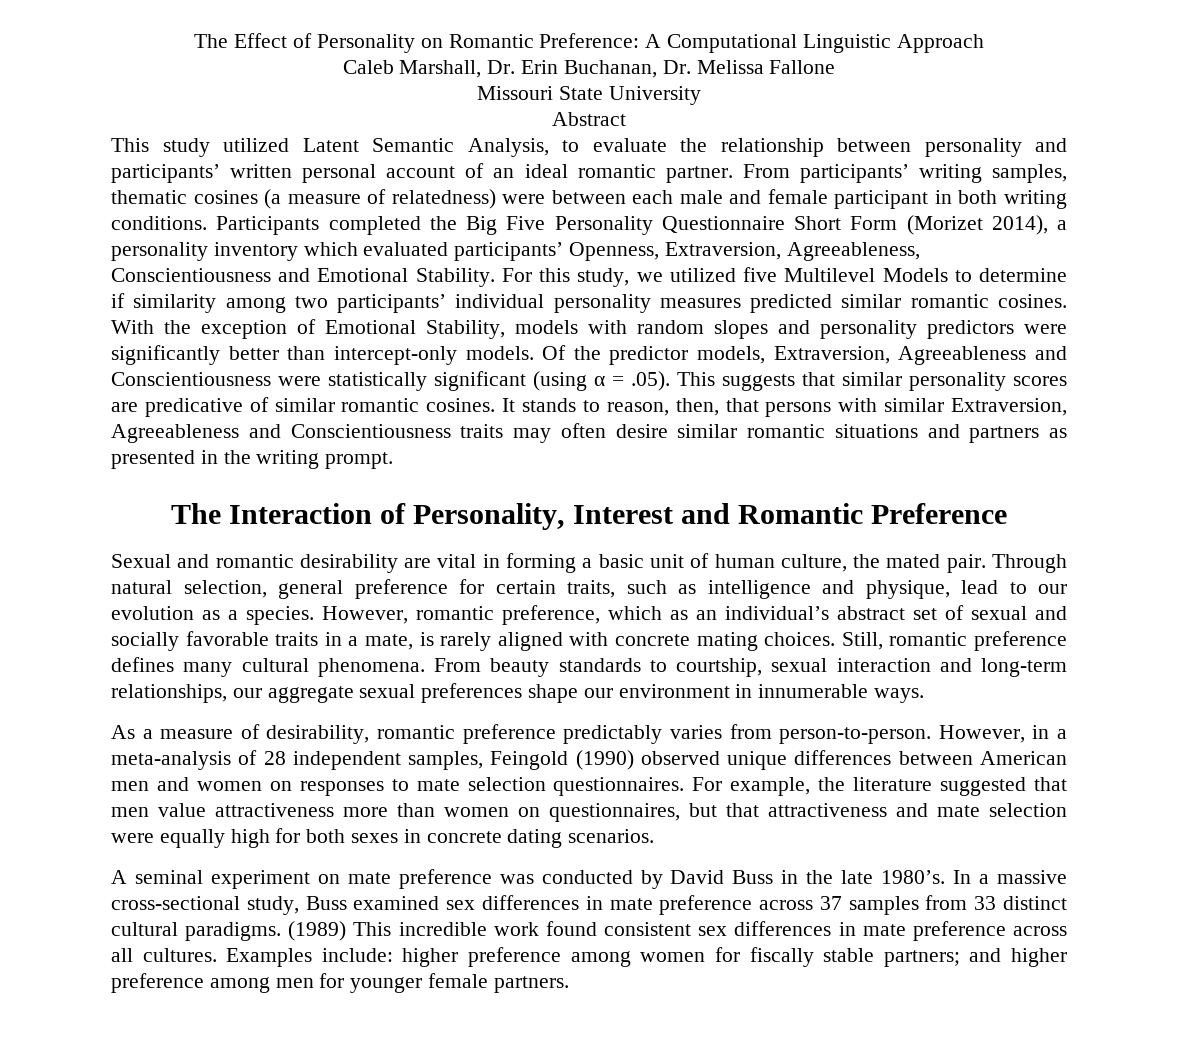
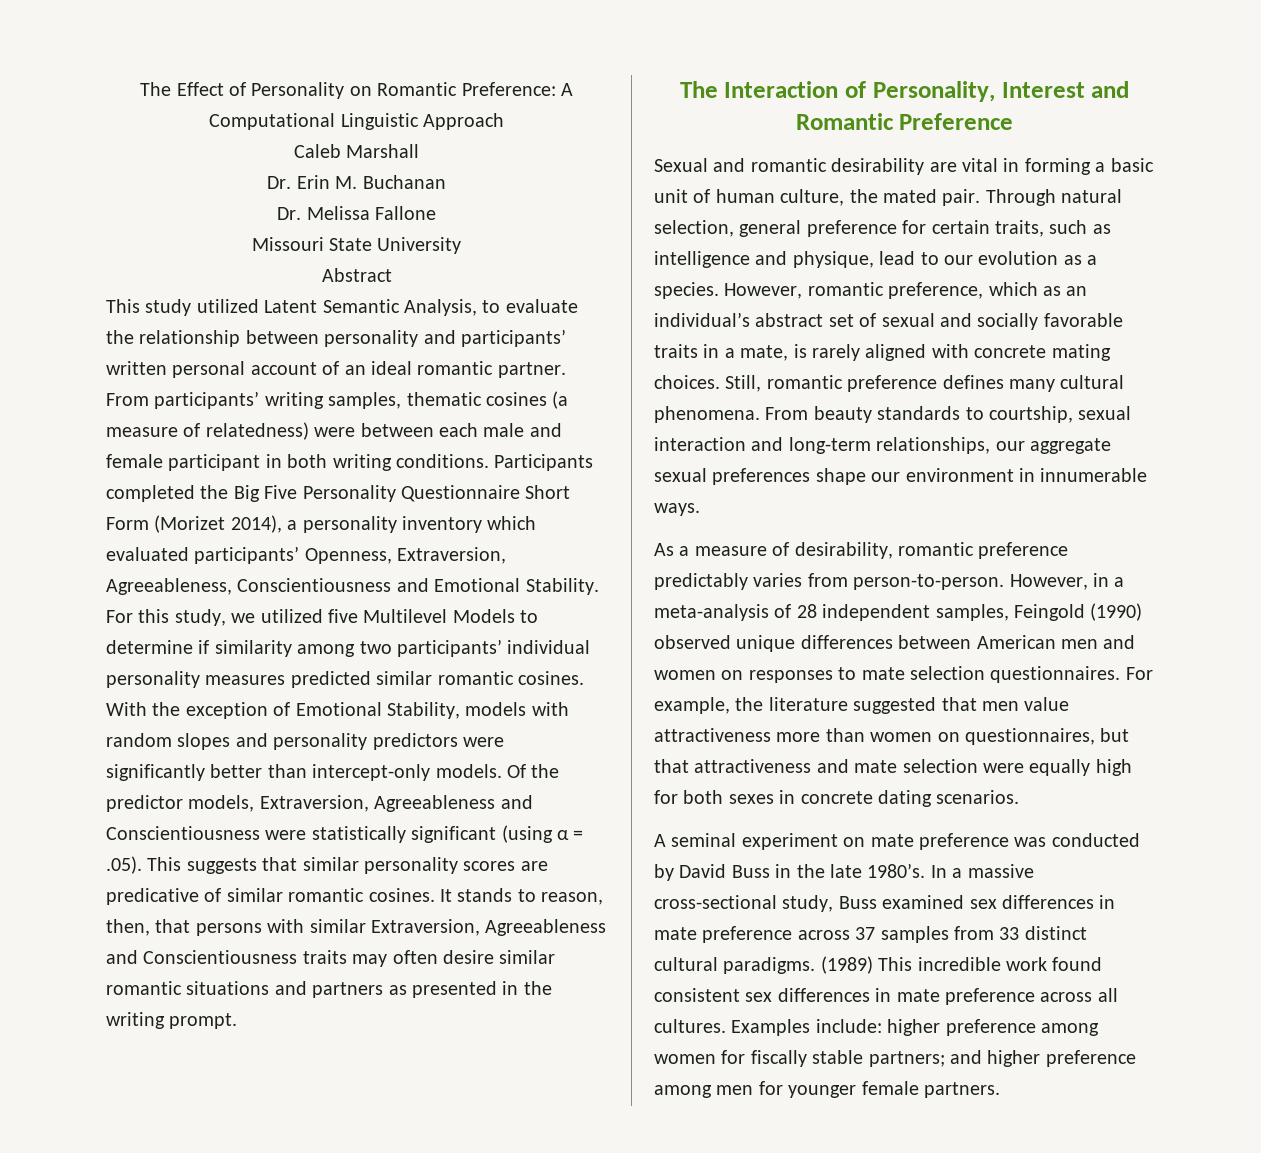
[399,60,482,78] Marshall, -> [346,144,420,158] Marshall //
[563,60,657,78] Buchanan, -> [335,175,446,189] M. Buchanan //

